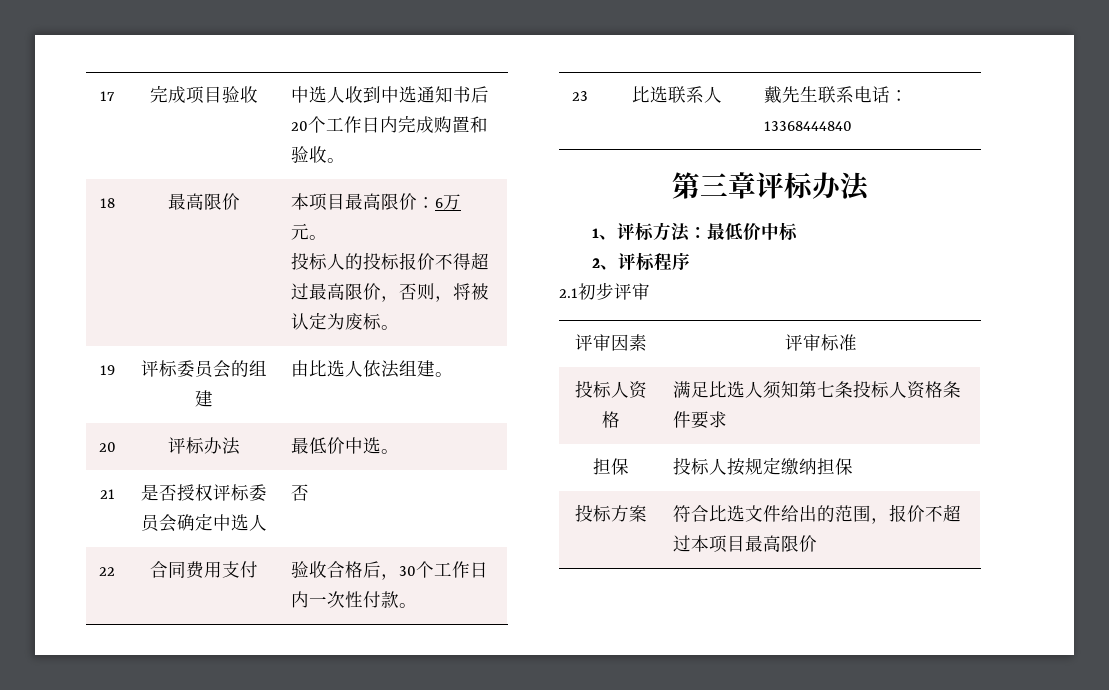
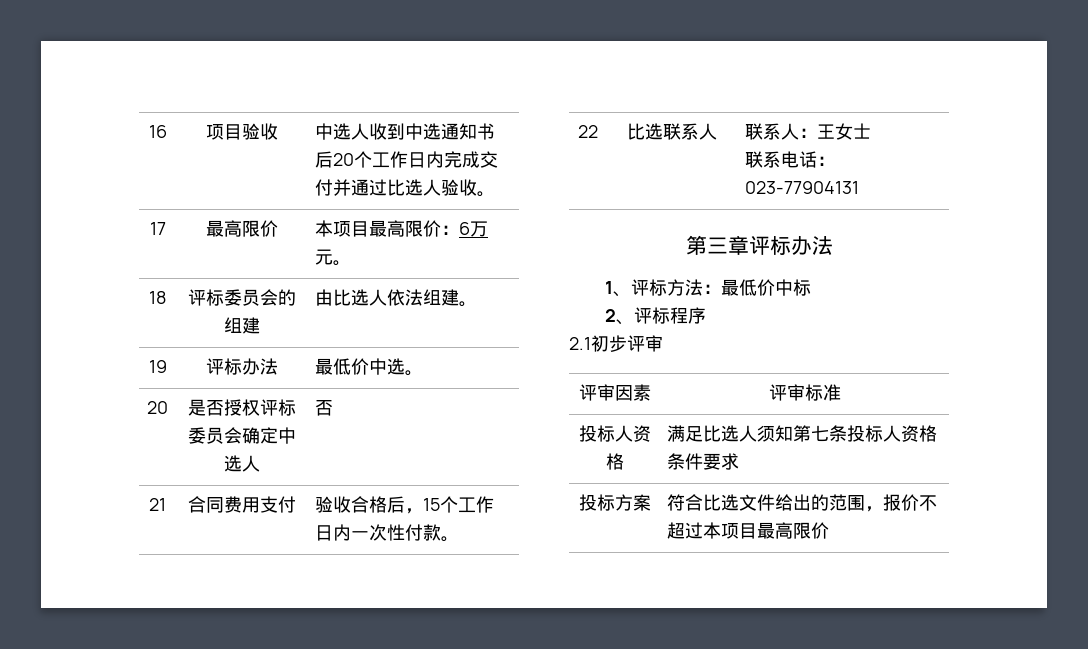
[100,91,115,101] [149,85,186,103] 17 | 完成 -> [148,125,167,138] 16 |
[433,116,488,133] 购置和 -> [480,151,499,168] [315,179,442,196] 交付并通过比选人
[99,198,115,208] 18 -> [149,222,166,235] 17
[290,252,489,270] [290,283,489,302] [290,312,399,330] [99,365,115,375] // 投标人的投标报价不得超过最高限价，否则，将被认定为废标。 // 19 -> [149,291,166,304] // 18
[98,442,116,452] 20 -> [148,360,167,373] 19
[99,489,115,499] 21 -> [147,401,168,414] 20
[99,567,115,576] 22 -> [149,498,166,511] 21
[398,566,416,576] 30 -> [423,498,441,511] 15
[572,91,588,101] 23 -> [577,125,598,138] 22
[763,86,818,104] 戴先生 -> [745,123,872,140] 联系人：王女士 //
[763,121,852,131] 13368444840 -> [745,181,860,194] 023-77904131
[592,458,629,475] [672,457,853,476] // 担保 | 投标人按规定缴纳担保 -> (740, 461) none

